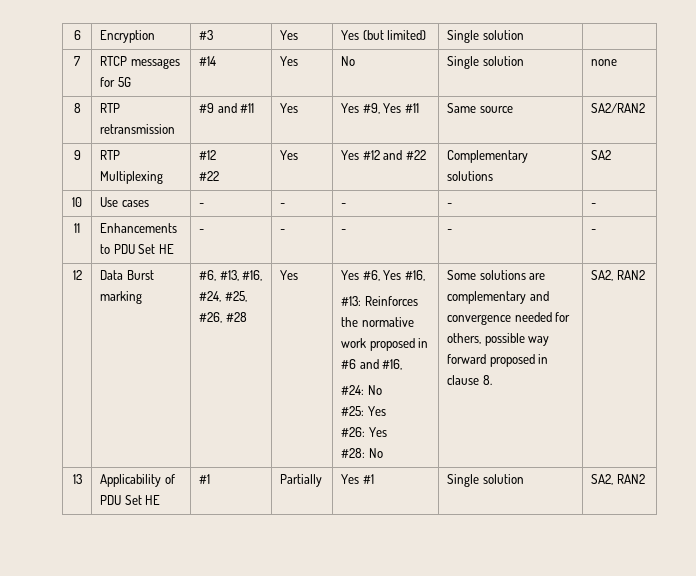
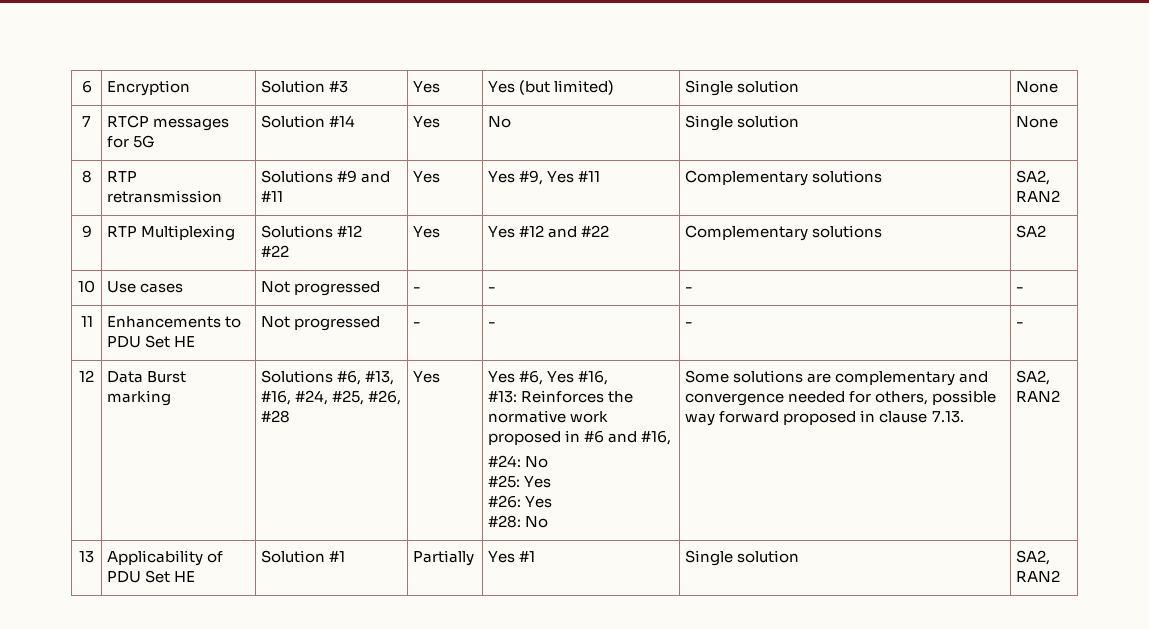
(156, 36) none -> [261,80,326,93] Solution
(524, 35) | -> [1016,81,1059,93] | None
(131, 82) none -> [261,115,326,128] Solution
[591,59,618,66] | none -> [1016,116,1059,128] | None
(176, 129) none -> [261,170,334,183] Solutions
[447,103,513,113] [591,103,646,113] Same source | SA2/RAN2 -> [685,170,883,186] [1016,170,1051,185] [1016,190,1061,202] Complementary solutions | SA2, RAN2
(164, 177) none -> [261,225,334,238] Solutions
[199,203,205,207] - -> [261,281,381,296] Not progressed
[199,229,205,233] - -> [261,316,381,331] Not progressed
(143, 297) none -> [261,370,334,383] Solutions
[482,375,492,385] 8. -> [931,411,964,423] 7.13.
(161, 500) none -> [261,550,326,563] Solution

